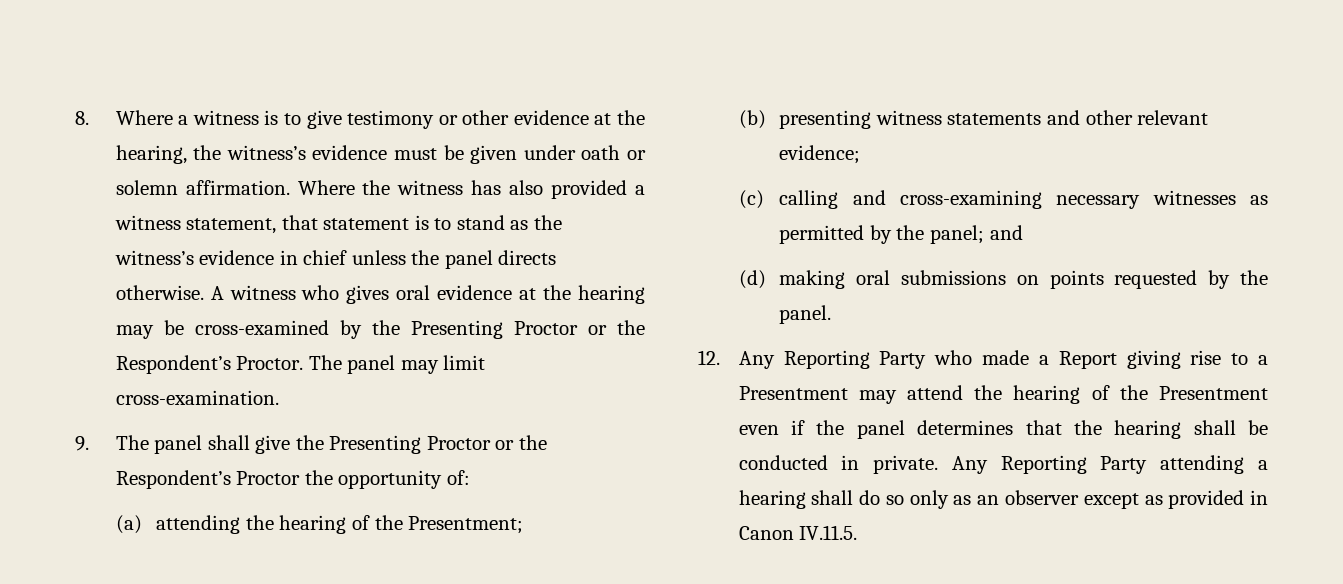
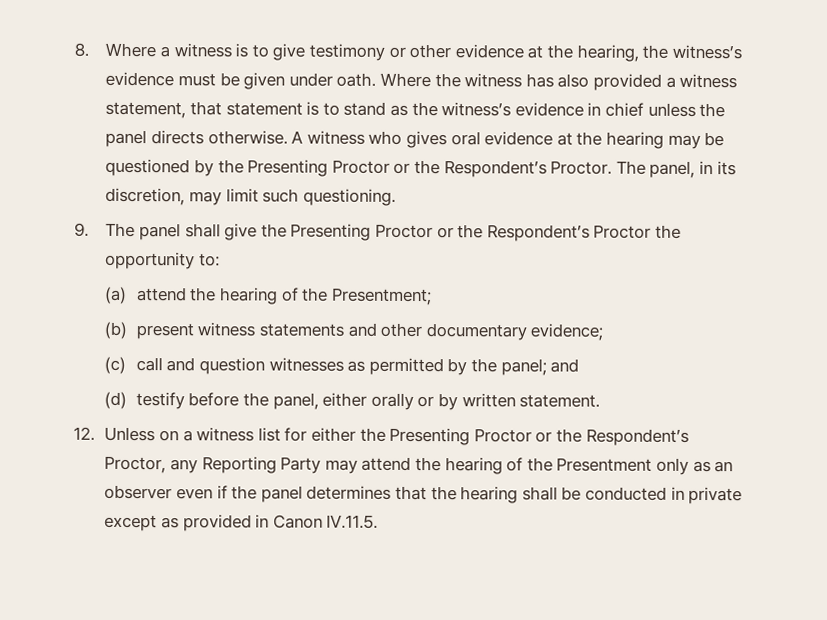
[581,145,646,160] [115,180,290,195] oath or solemn affirmation. -> [336,72,377,87] oath.
[194,320,329,335] cross-examined -> [105,158,191,177] questioned
[347,355,486,374] [115,390,279,405] panel may limit cross-examination. -> [649,160,736,178] [105,187,396,206] panel, in its discretion, may limit such questioning.
[446,470,470,485] of: -> [199,253,221,267] to:
[156,515,241,534] attending -> [136,287,187,302] attend
[779,110,872,129] presenting -> [135,323,194,340] present
[1137,110,1209,125] relevant -> [425,323,527,341] documentary
[779,190,1141,209] calling and cross-examining necessary -> [135,357,266,375] call and question
[779,270,1268,289] [779,305,832,324] [698,350,1268,369] [738,386,848,400] making oral submissions on points requested by the panel. // 12. Any Reporting Party who made a Report giving rise to a Presentment -> [135,392,601,411] [73,426,689,446] [104,455,322,474] testify before the panel, either orally or by written statement. // 12. Unless on a witness list for either the Presenting Proctor or the Respondent’s Proctor, any Reporting Party
(1268, 393) none -> [655,457,734,475] [104,484,173,500] only as an observer
[873,455,1268,474] [738,490,1079,509] private. Any Reporting Party attending a hearing shall do so only as an observer -> [688,486,743,505] private

